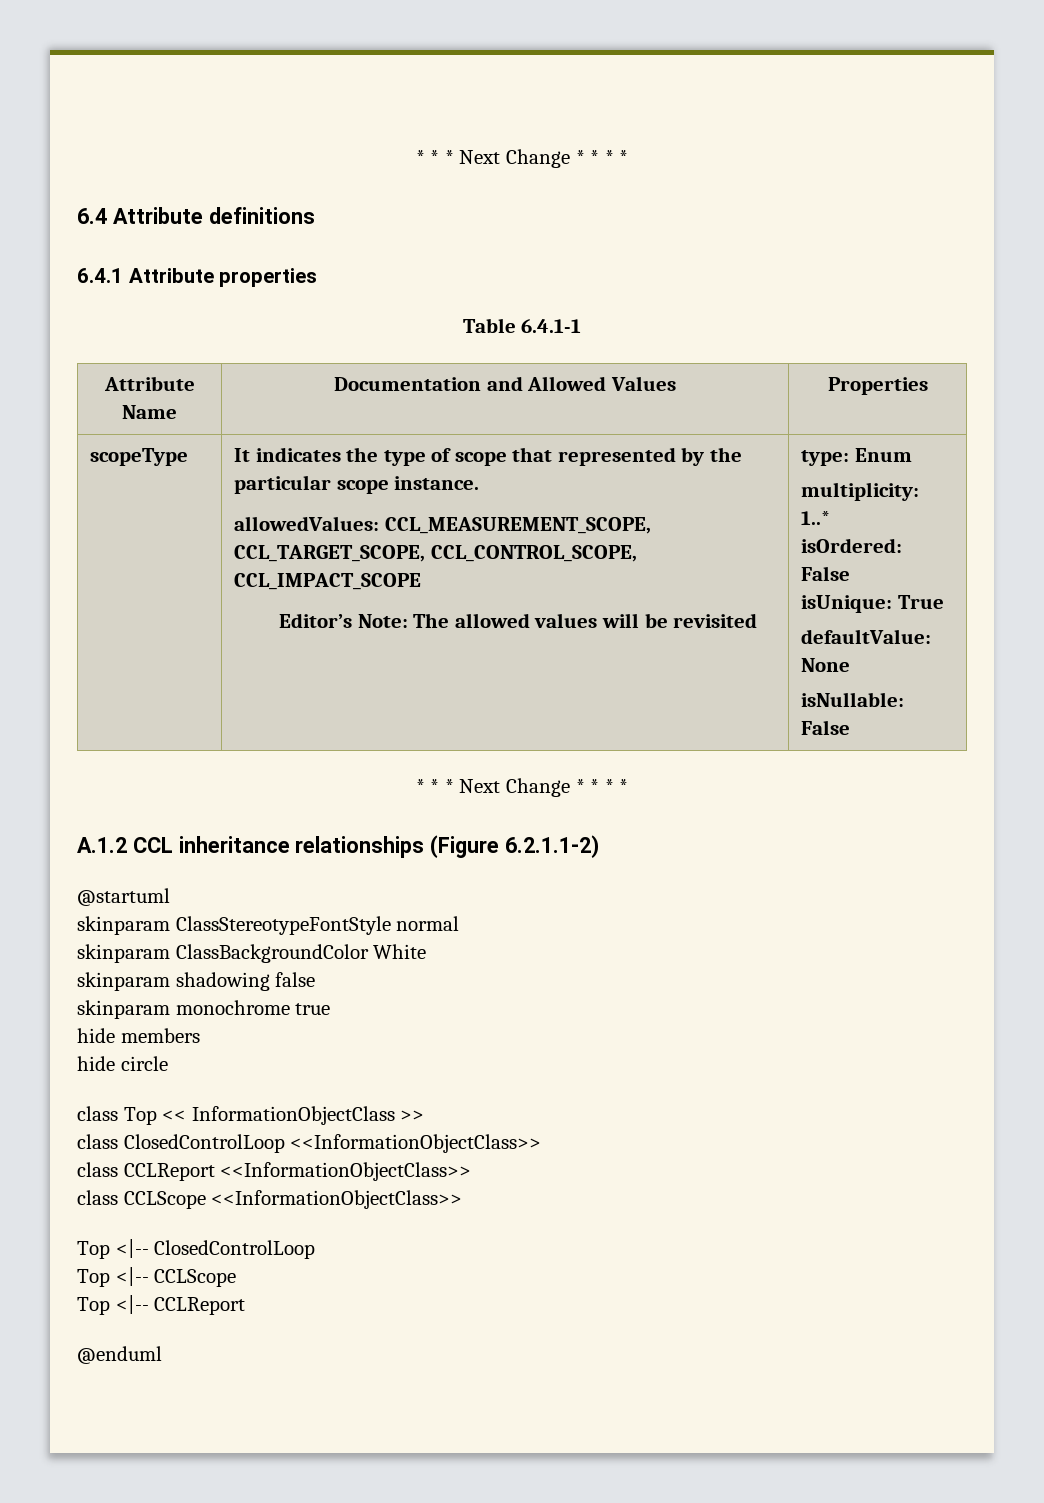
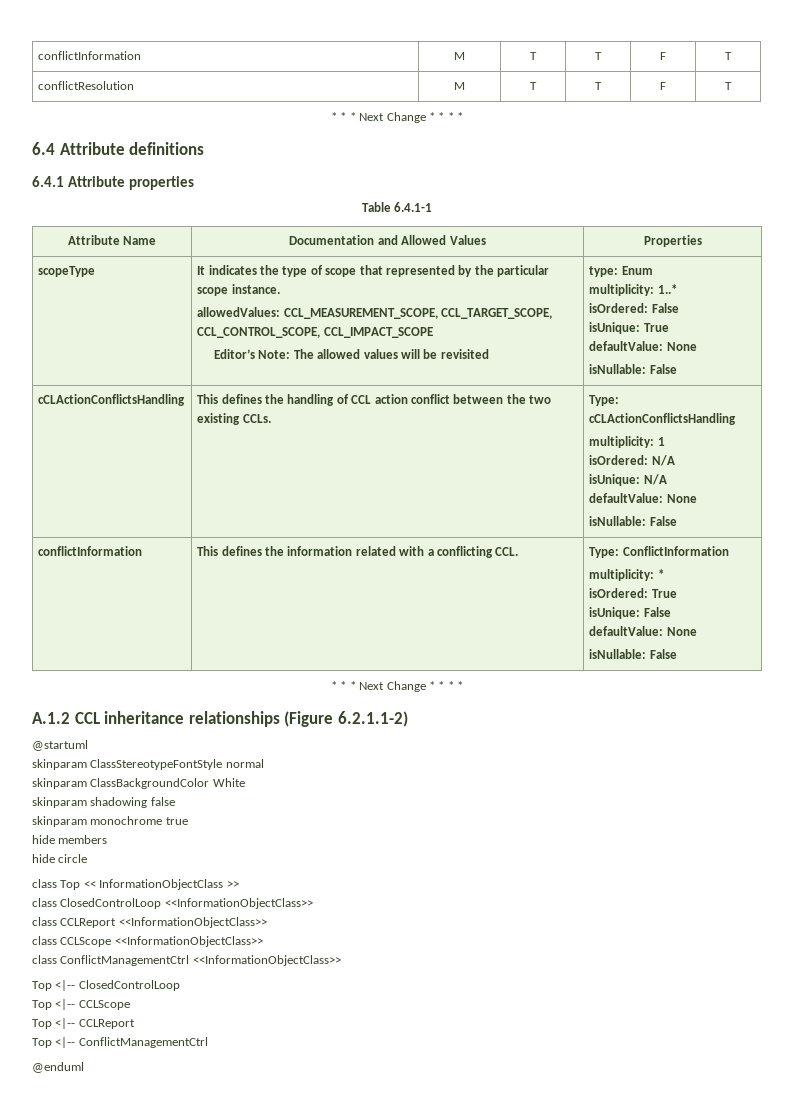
(415, 157) none -> [38,51,142,60] [454,52,465,60] [530,52,537,60] [595,52,602,60] [660,52,666,60] [725,52,732,60] [38,81,135,90] [454,82,465,90] [530,82,537,90] [595,82,602,90] [660,82,666,90] [725,82,732,90] conflictInformation | M | T | T | F | T // conflictResolution | M | T | T | F | T //
(850, 727) none -> [38,394,186,406] [197,394,552,406] [197,413,271,425] [589,395,620,406] [589,413,737,425] [589,436,665,448] [589,455,675,466] [589,474,667,486] [589,493,697,503] [589,516,677,526] [38,546,143,556] [197,546,519,558] [589,546,729,558] [589,569,664,581] [589,588,677,598] [589,607,671,619] [589,626,697,636] [589,649,677,659] // cCLActionConflictsHandling | This defines the handling of CCL action conflict between the two existing CCLs. | Type: cCLActionConflictsHandling // multiplicity: 1 // isOrdered: N/A // isUnique: N/A // defaultValue: None // isNullable: False // conflictInformation | This defines the information related with a conflicting CCL. | Type: ConflictInformation // multiplicity: * // isOrdered: True // isUnique: False // defaultValue: None // isNullable: False
(463, 1199) none -> [32,955,341,966] // class ConflictManagementCtrl <<InformationObjectClass>>
(246, 1306) none -> [32,1037,208,1048] // Top <|-- ConflictManagementCtrl

